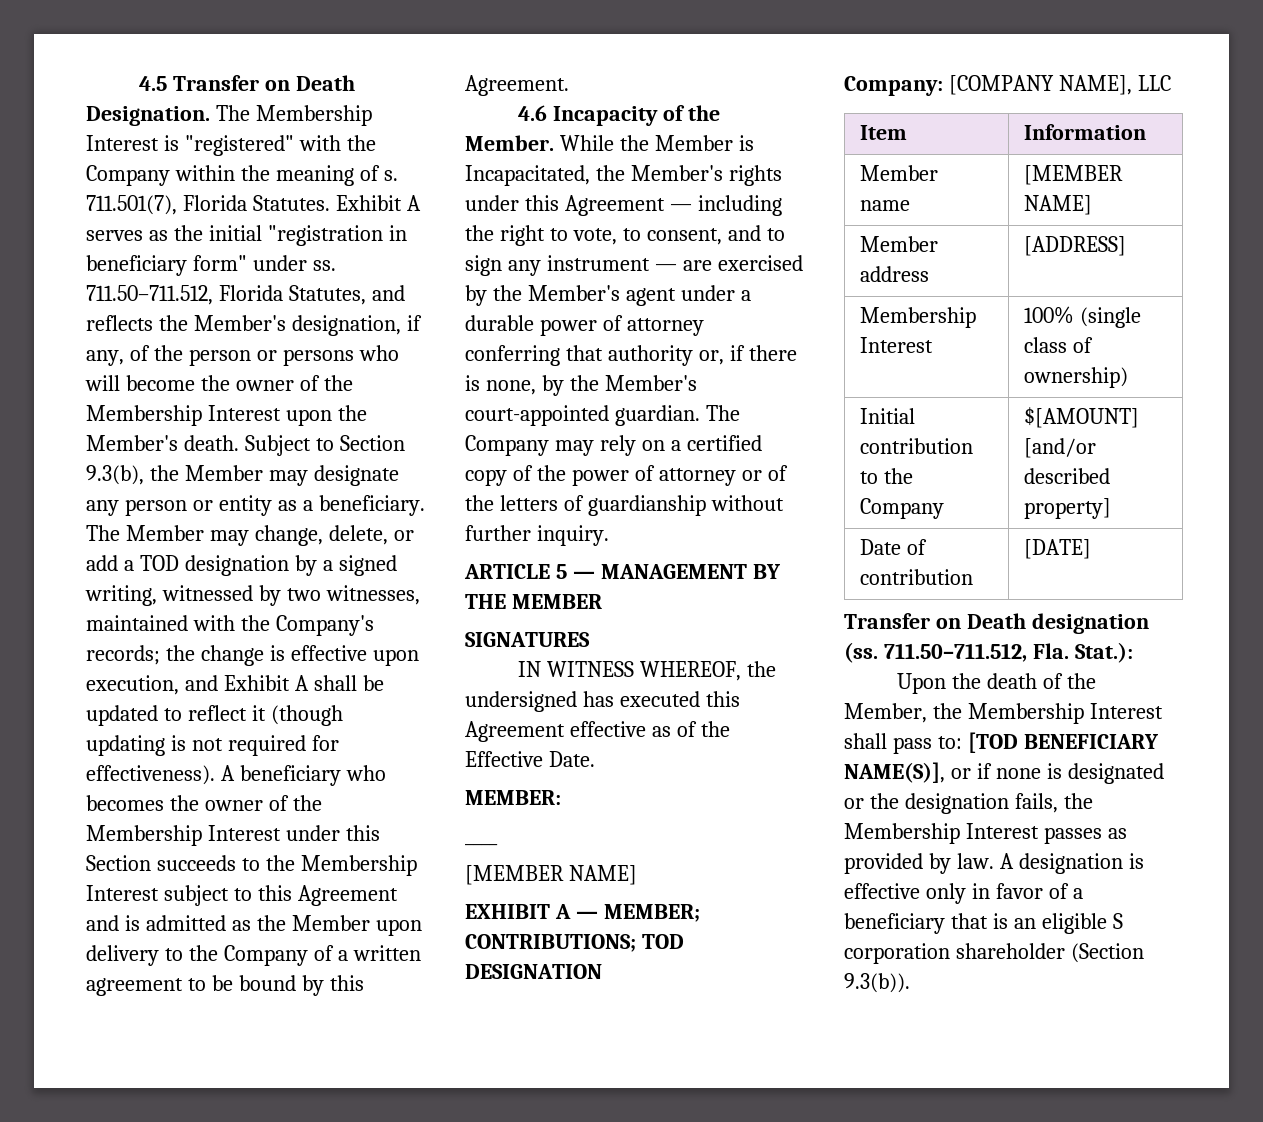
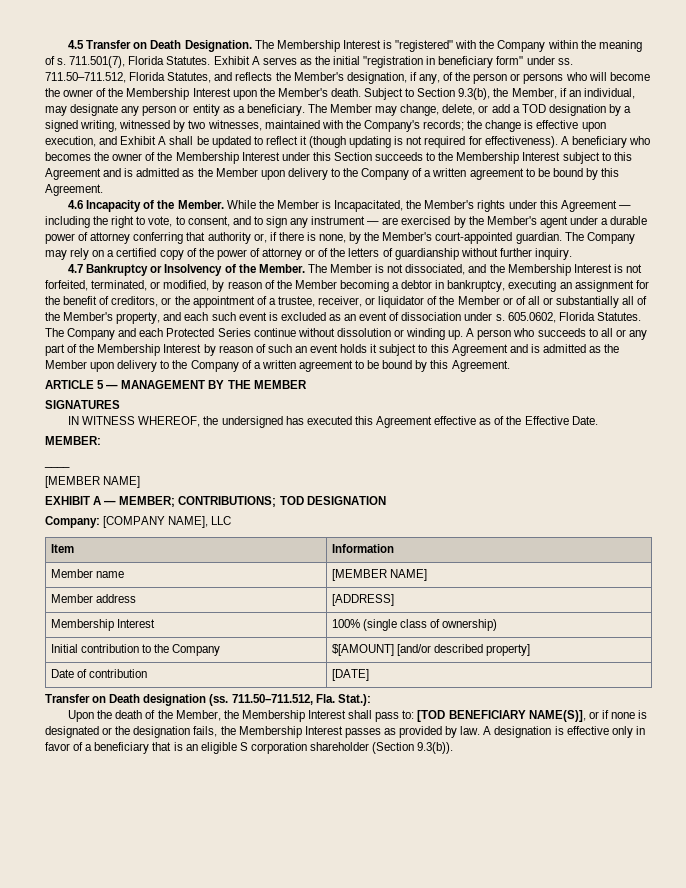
[184,465,263,481] Member -> [511,88,635,99] Member, if an individual,
(609, 535) none -> [68,264,642,276] [45,280,649,292] [45,296,648,308] [45,312,641,324] [45,328,647,340] [45,344,620,356] [45,360,510,372] // 4.7 Bankruptcy or Insolvency of the Member. The Member is not dissociated, and the Membership Interest is not forfeited, terminated, or modified, by reason of the Member becoming a debtor in bankruptcy, executing an assignment for the benefit of creditors, or the appointment of a trustee, receiver, or liquidator of the Member or of all or substantially all of the Member's property, and each such event is excluded as an event of dissociation under s. 605.0602, Florida Statutes. The Company and each Protected Series continue without dissolution or winding up. A person who succeeds to all or any part of the Membership Interest by reason of such an event holds it subject to this Agreement and is admitted as the Member upon delivery to the Company of a written agreement to be bound by this Agreement.

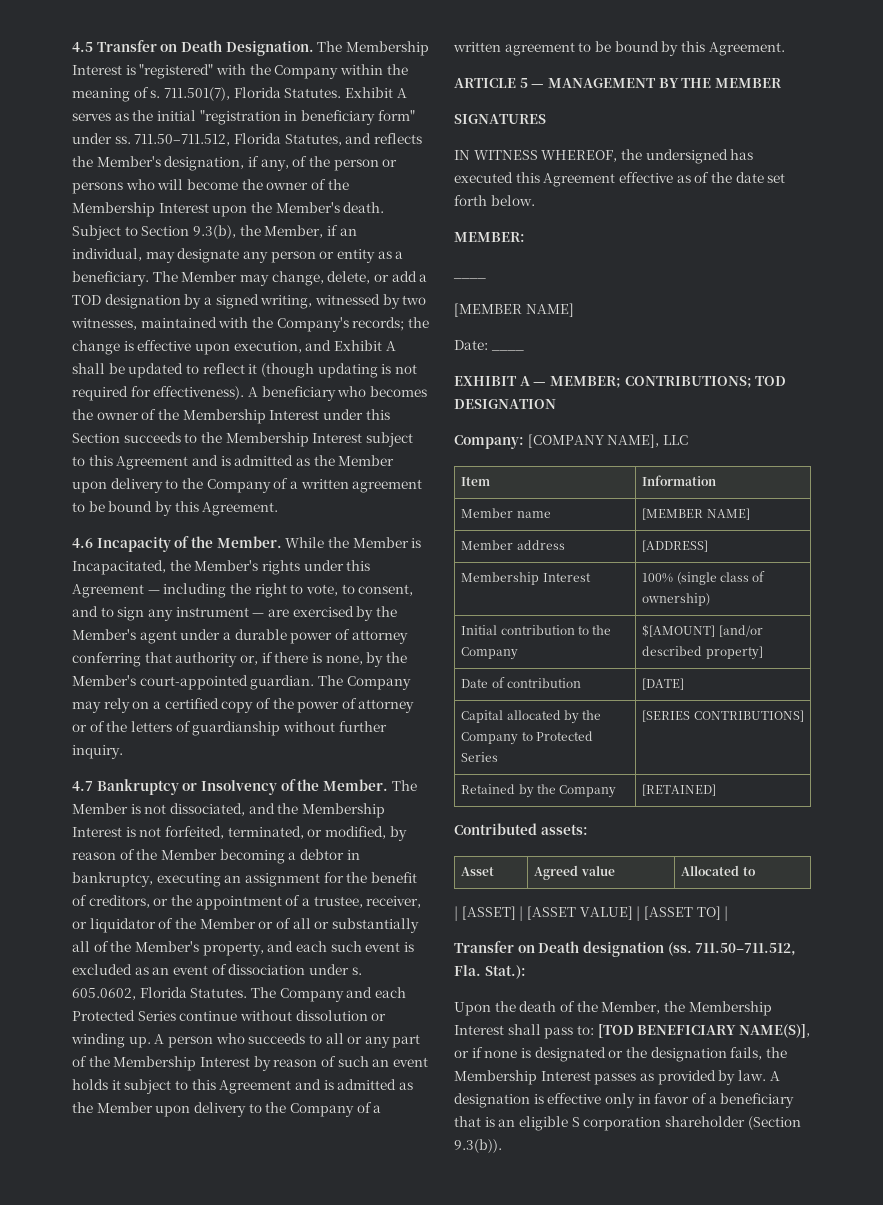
[524,416,598,425] Effective Date. -> [735,172,786,183] [454,195,535,206] date set forth below.
(141, 482) none -> [454,340,488,350] [490,350,524,351] // Date: ____
(369, 675) none -> [461,710,602,724] [461,731,593,745] [461,752,499,762] [642,710,804,722] [461,784,617,798] [642,784,717,796] [454,823,588,835] [461,867,495,876] [534,865,615,880] [681,865,755,876] [454,906,729,921] // Capital allocated by the Company to Protected Series | [SERIES CONTRIBUTIONS] // Retained by the Company | [RETAINED] // Contributed assets: // Asset | Agreed value | Allocated to // | [ASSET] | [ASSET VALUE] | [ASSET TO] |

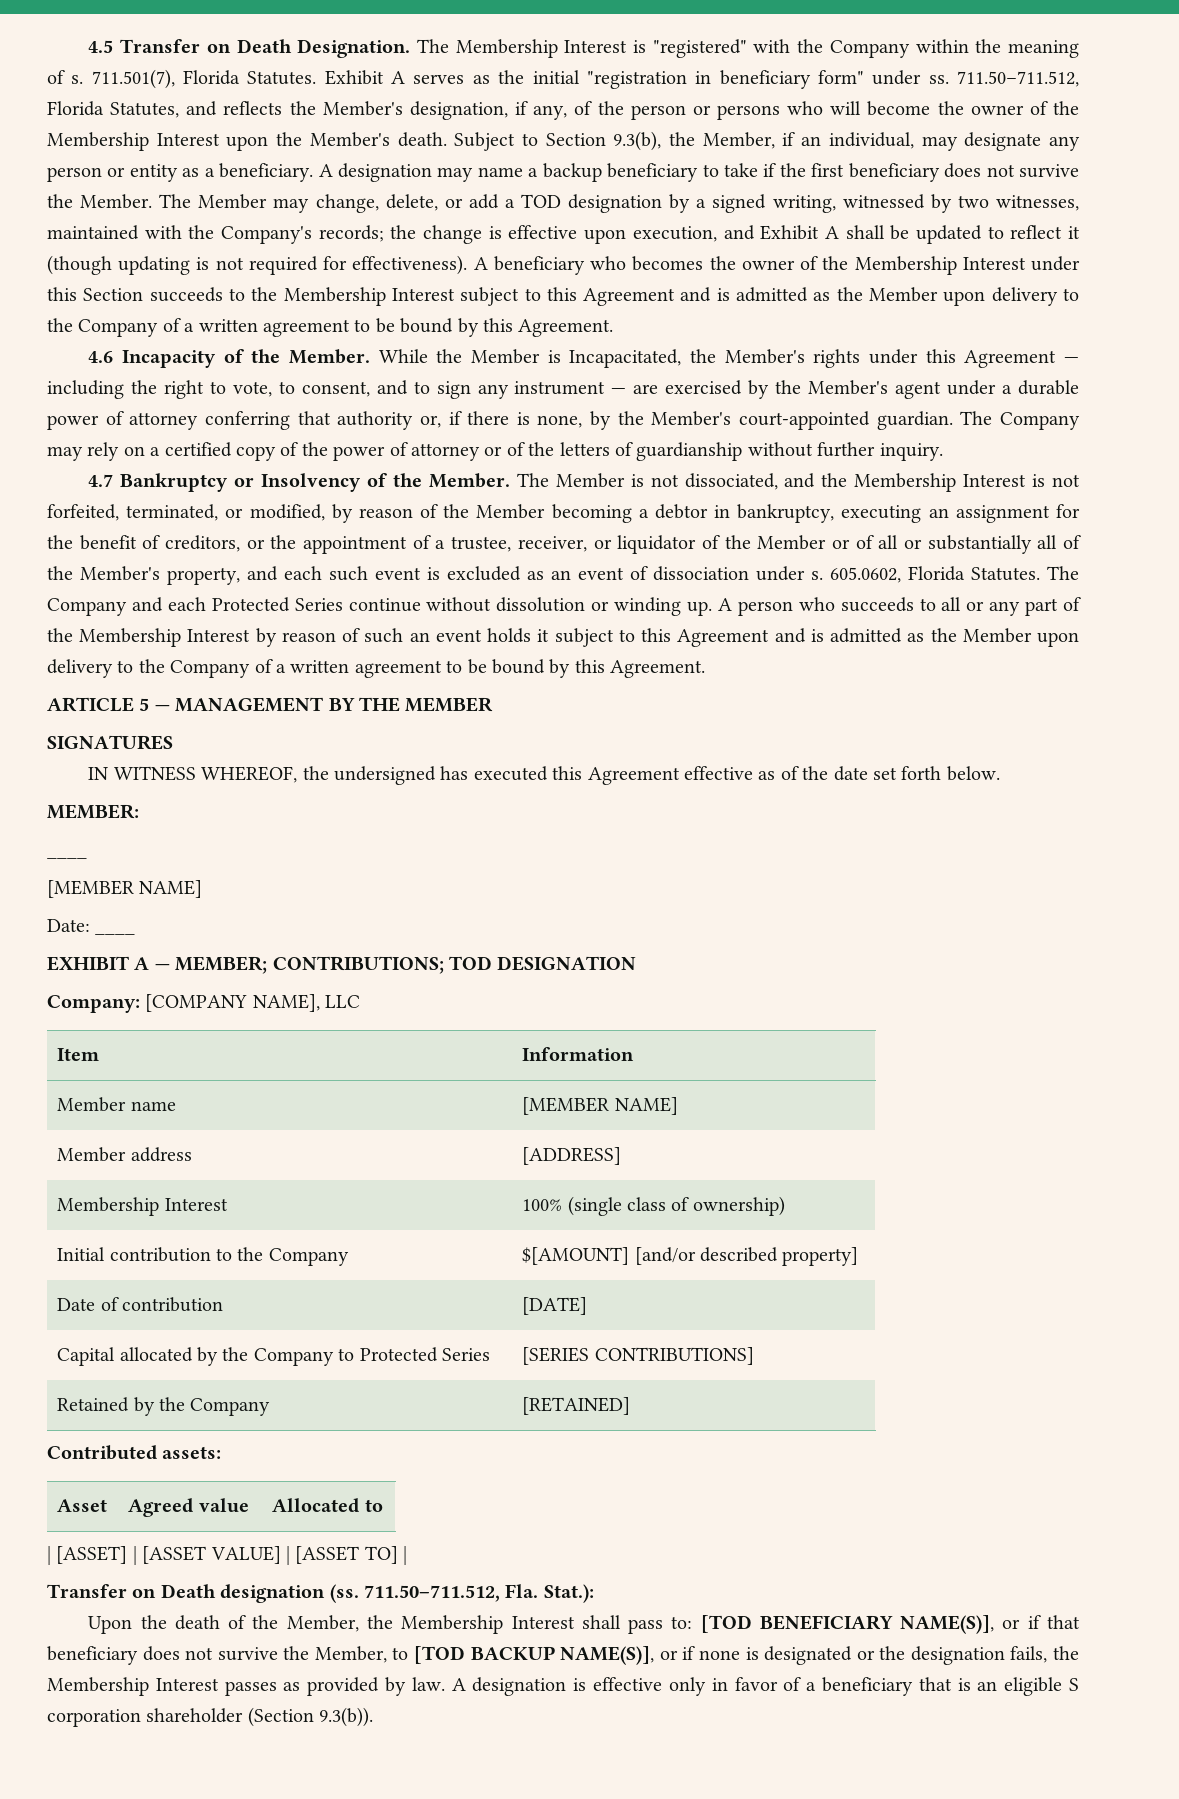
(149, 278) none -> [318,163,1080,182] [47,194,153,209] A designation may name a backup beneficiary to take if the first beneficiary does not survive the Member.
(483, 1052) none -> [1047,1615,1081,1629] [47,1646,696,1665] that beneficiary does not survive the Member, to [TOD BACKUP NAME(S)], or if

